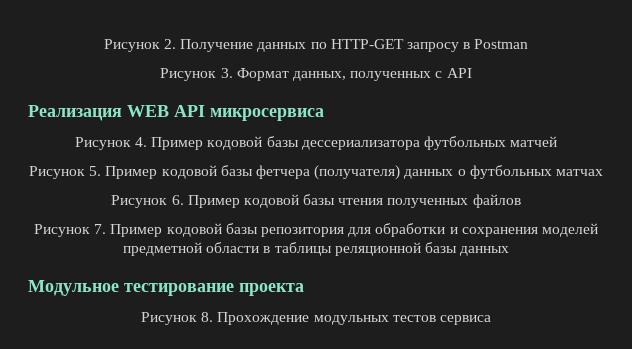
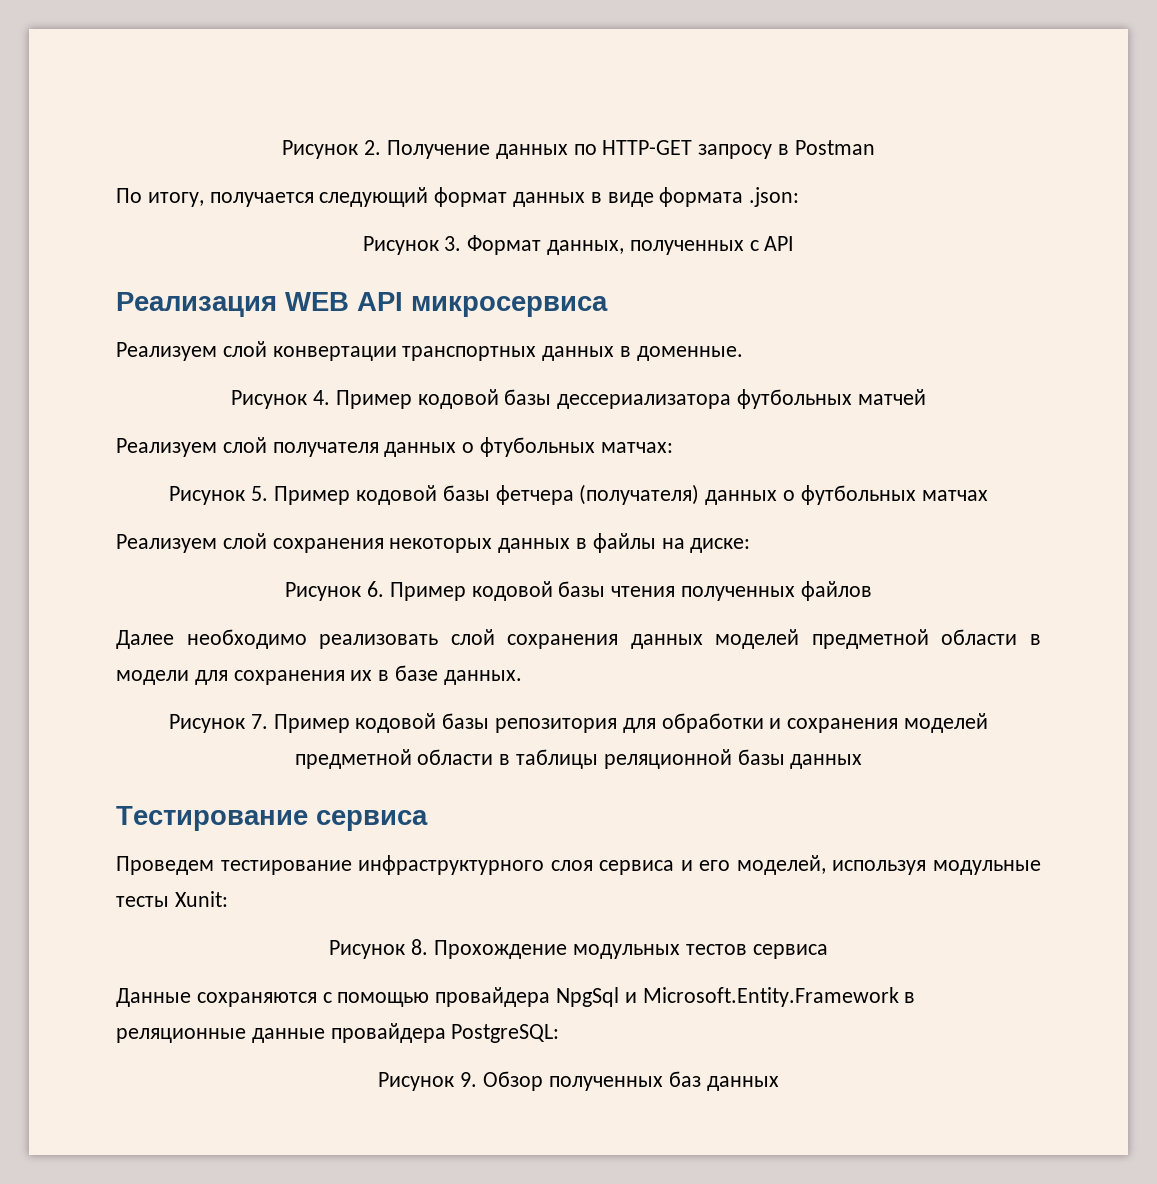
(529, 44) none -> [116,187,800,207] // По итогу, получается следующий формат данных в виде формата .json:
(324, 114) none -> [116,341,743,361] // Реализуем слой конвертации транспортных данных в доменные.
(558, 141) none -> [116,437,673,457] // Реализуем слой получателя данных о фтубольных матчах:
(603, 172) none -> [116,533,751,553] // Реализуем слой сохранения некоторых данных в файлы на диске:
(521, 201) none -> [116,629,1041,649] [116,665,522,685] // Далее необходимо реализовать слой сохранения данных моделей предметной области в модели для сохранения их в базе данных.
[28,280,304,296] Модульное тестирование проекта -> [116,806,428,831] [116,855,1041,875] [116,891,228,907] Тестирование сервиса // Проведем тестирование инфраструктурного слоя сервиса и его моделей, используя модульные тесты Xunit:
(491, 320) none -> [116,987,916,1007] [116,1023,560,1043] [378,1071,779,1091] // Данные сохраняются с помощью провайдера NpgSql и Microsoft.Entity.Framework в реляционные данные провайдера PostgreSQL: // Рисунок 9. Обзор полученных баз данных

